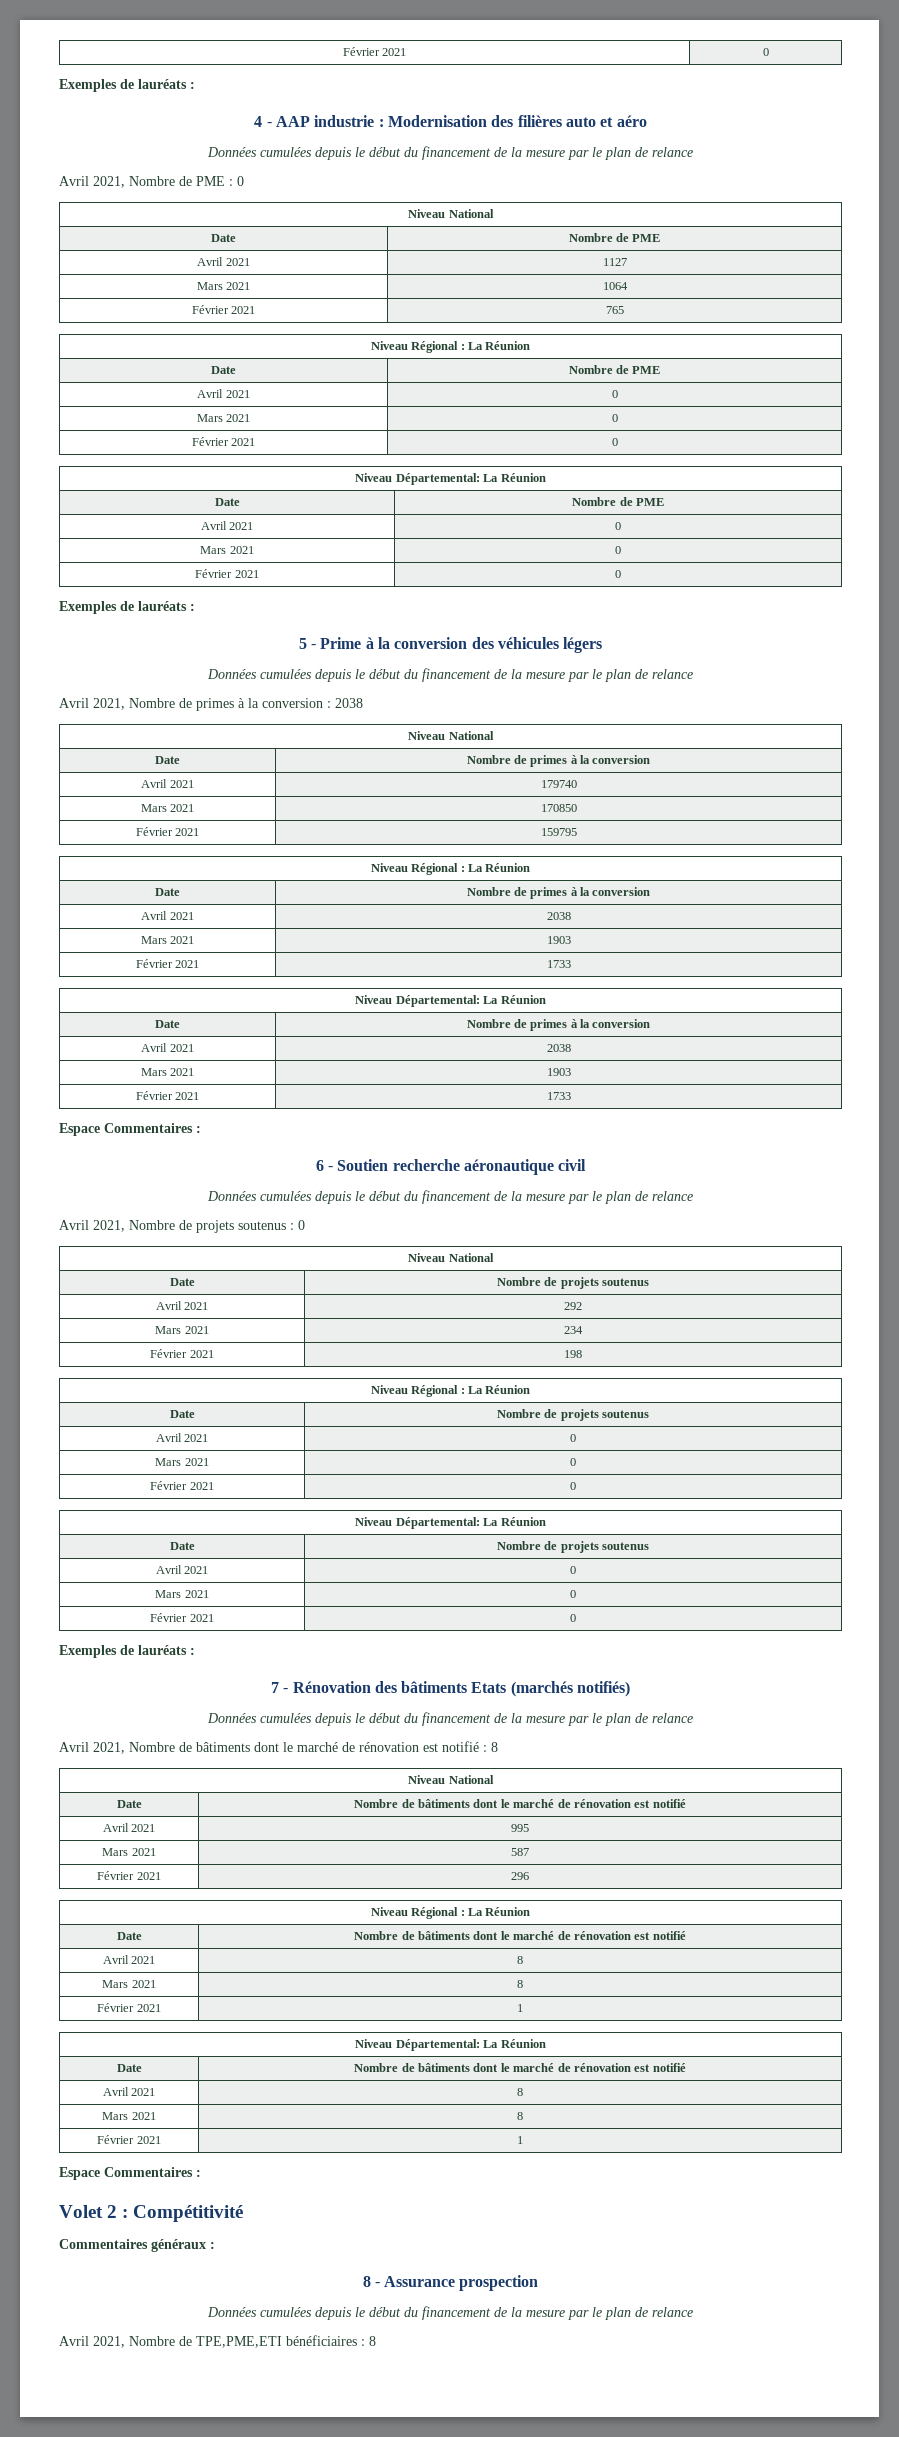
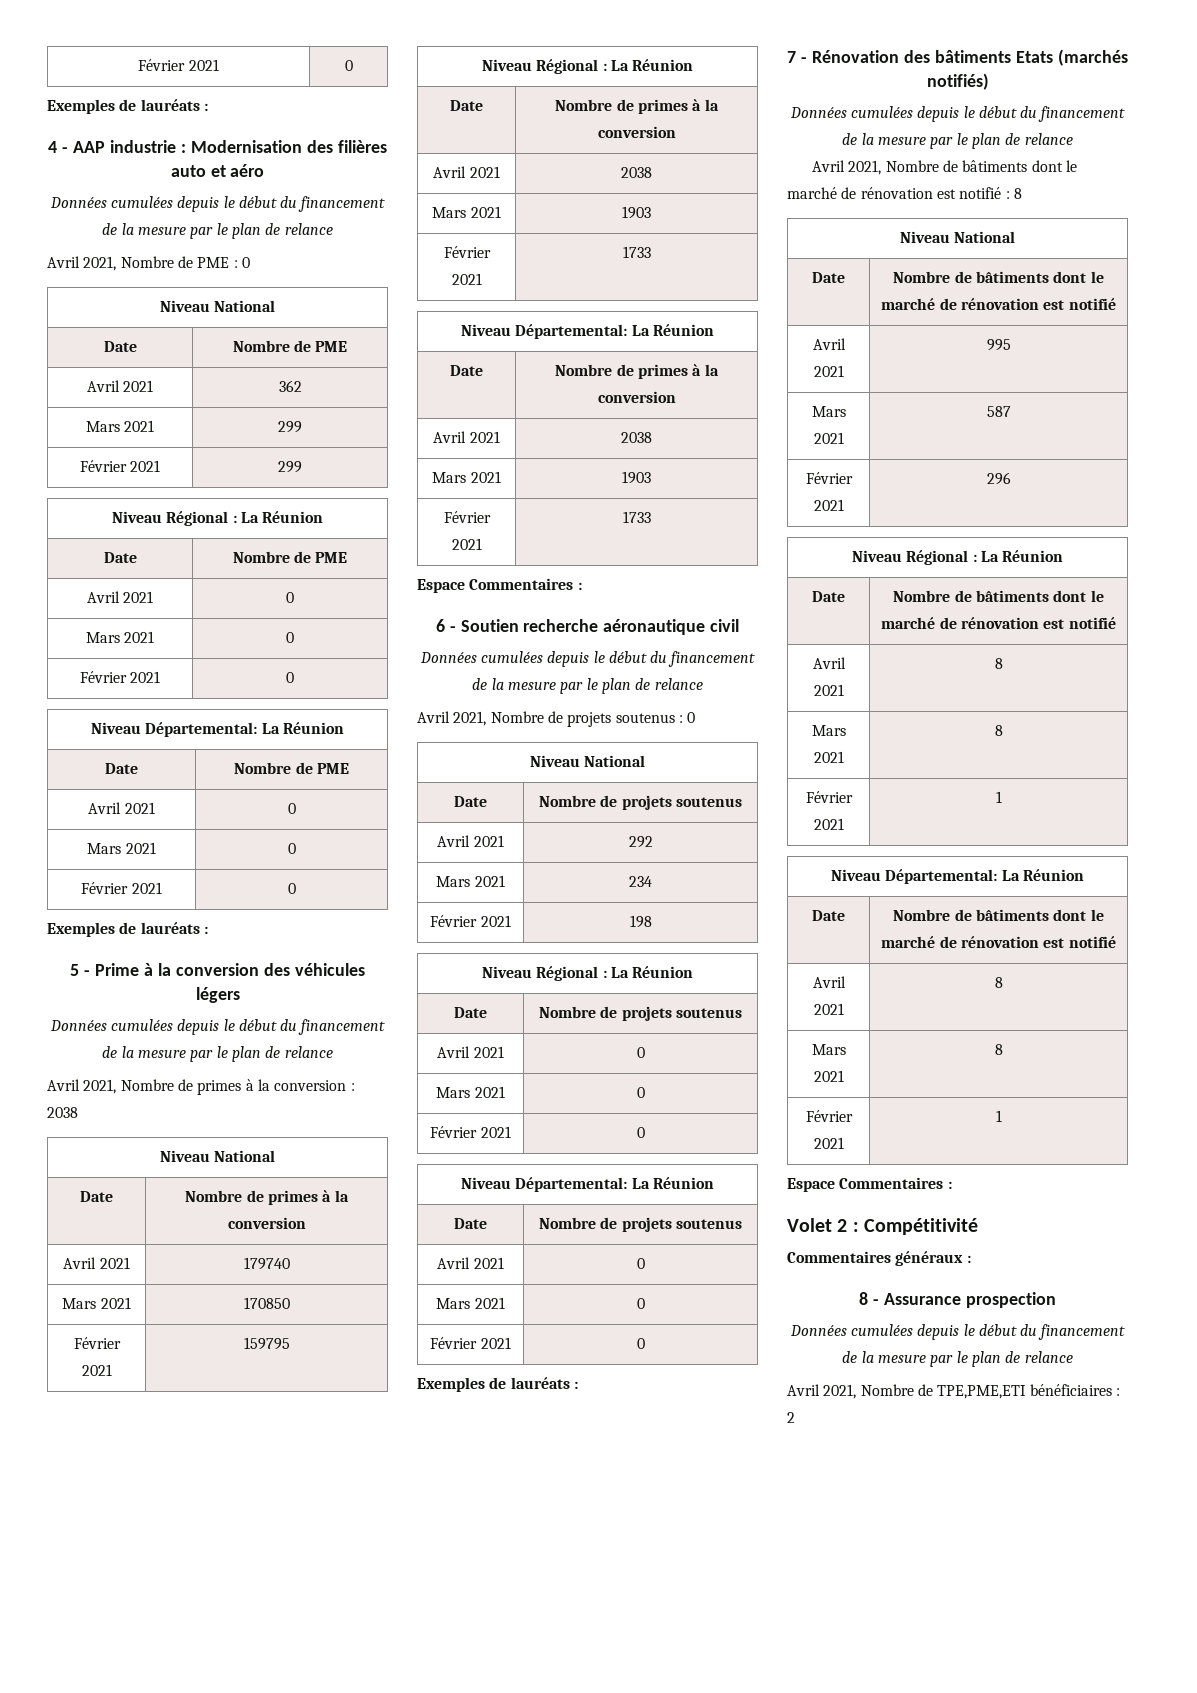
[602,258,627,266] [196,282,251,290] [602,282,628,290] [191,305,256,314] [605,306,624,314] 1127 // Mars 2021 | 1064 // Février 2021 | 765 -> [278,380,302,392] [85,420,155,432] [278,421,302,433] [79,460,161,472] [278,461,302,473] 362 // Mars 2021 | 299 // Février 2021 | 299
[369,2336,376,2346] 8 -> [787,1412,795,1423] 2

